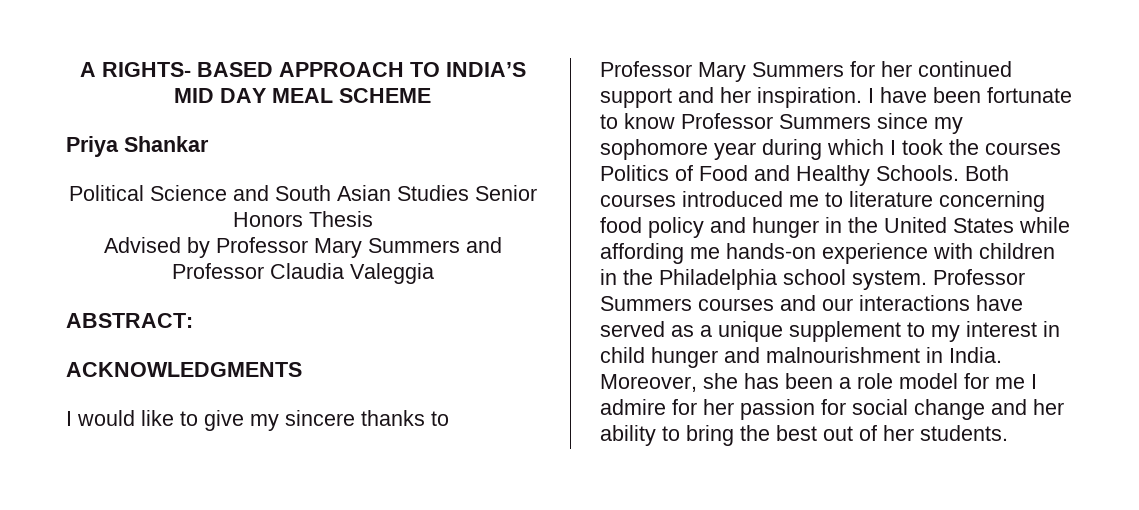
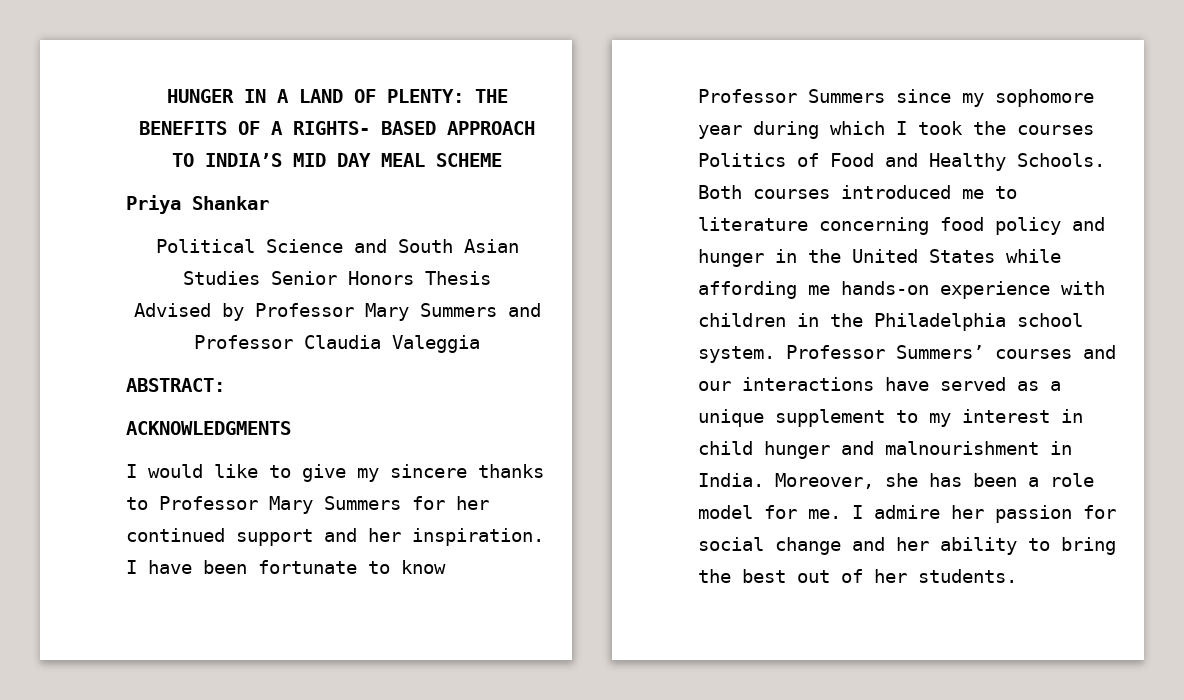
(79, 69) none -> [166,89,508,103] [139,121,260,135] HUNGER IN A LAND OF PLENTY: THE BENEFITS OF
[600,296,692,311] Summers -> [896,345,984,359] Summers’
[995,377,1025,389] me -> [808,509,841,519] me.
[672,399,697,415] for -> (940, 512) none

